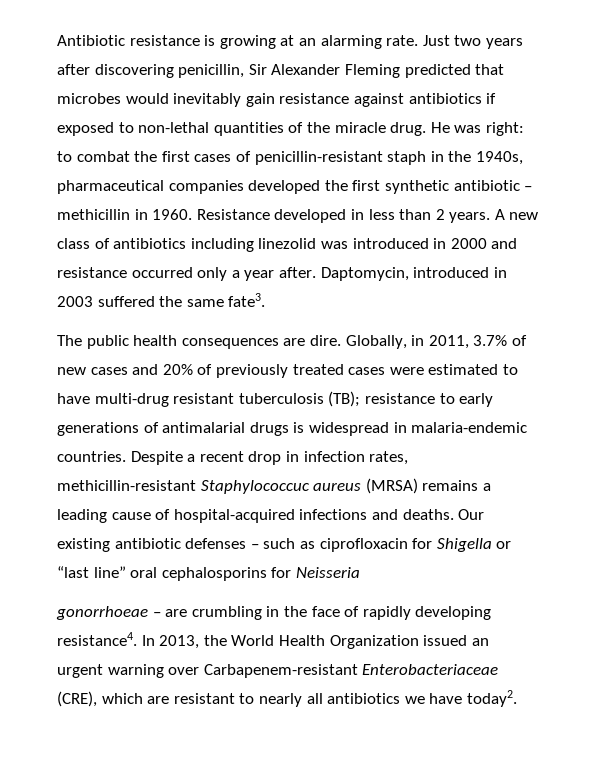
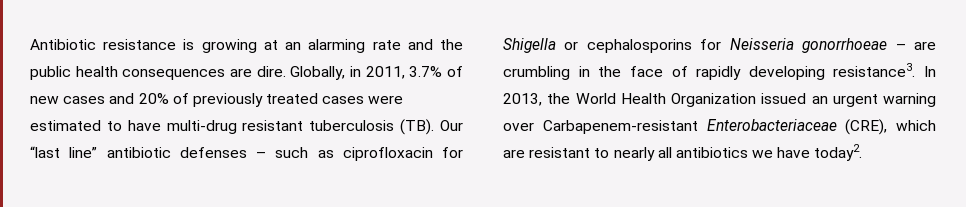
[386,35,523,49] [57,64,505,78] [57,93,497,107] [57,122,524,136] [57,151,523,165] [57,180,533,194] [57,209,539,223] [57,238,518,252] [57,267,507,281] [57,293,266,307] [57,335,82,346] rate. Just two years after discovering penicillin, Sir Alexander Fleming predicted that microbes would inevitably gain resistance against antibiotics if exposed to non-lethal quantities of the miracle drug. He was right: to combat the first cases of penicillin-resistant staph in the 1940s, pharmaceutical companies developed the first synthetic antibiotic – methicillin in 1960. Resistance developed in less than 2 years. A new class of antibiotics including linezolid was introduced in 2000 and resistance occurred only a year after. Daptomycin, introduced in 2003 suffered the same fate3. // The -> [372,39,464,50] rate and the
[328,391,494,407] [57,422,528,436] [57,451,409,465] [57,478,491,494] [57,509,485,523] [57,538,110,552] (TB); resistance to early generations of antimalarial drugs is widespread in malaria-endemic countries. Despite a recent drop in infection rates, methicillin-resistant Staphylococcuc aureus (MRSA) remains a leading cause of hospital-acquired infections and deaths. Our existing -> [400,119,463,135] [30,146,98,158] (TB). Our “last line”
[57,566,158,578] “last line” oral -> (579, 45) none
(360, 572) // -> (794, 44) none
[57,632,137,646] resistance4. -> [833,63,916,77] resistance3.

